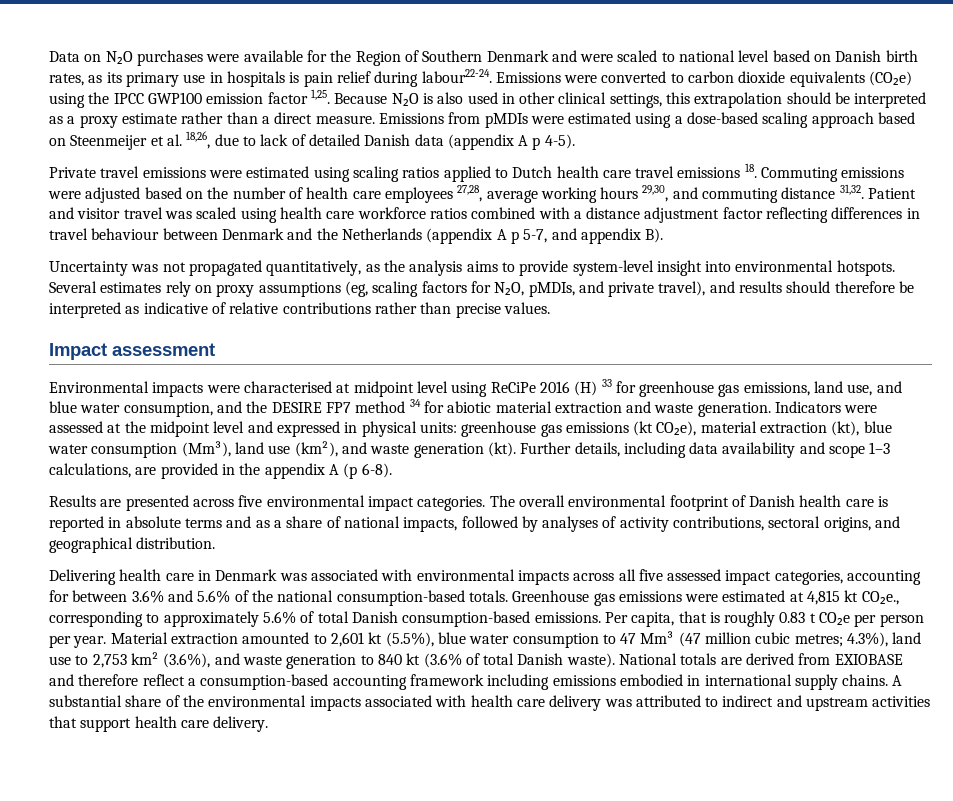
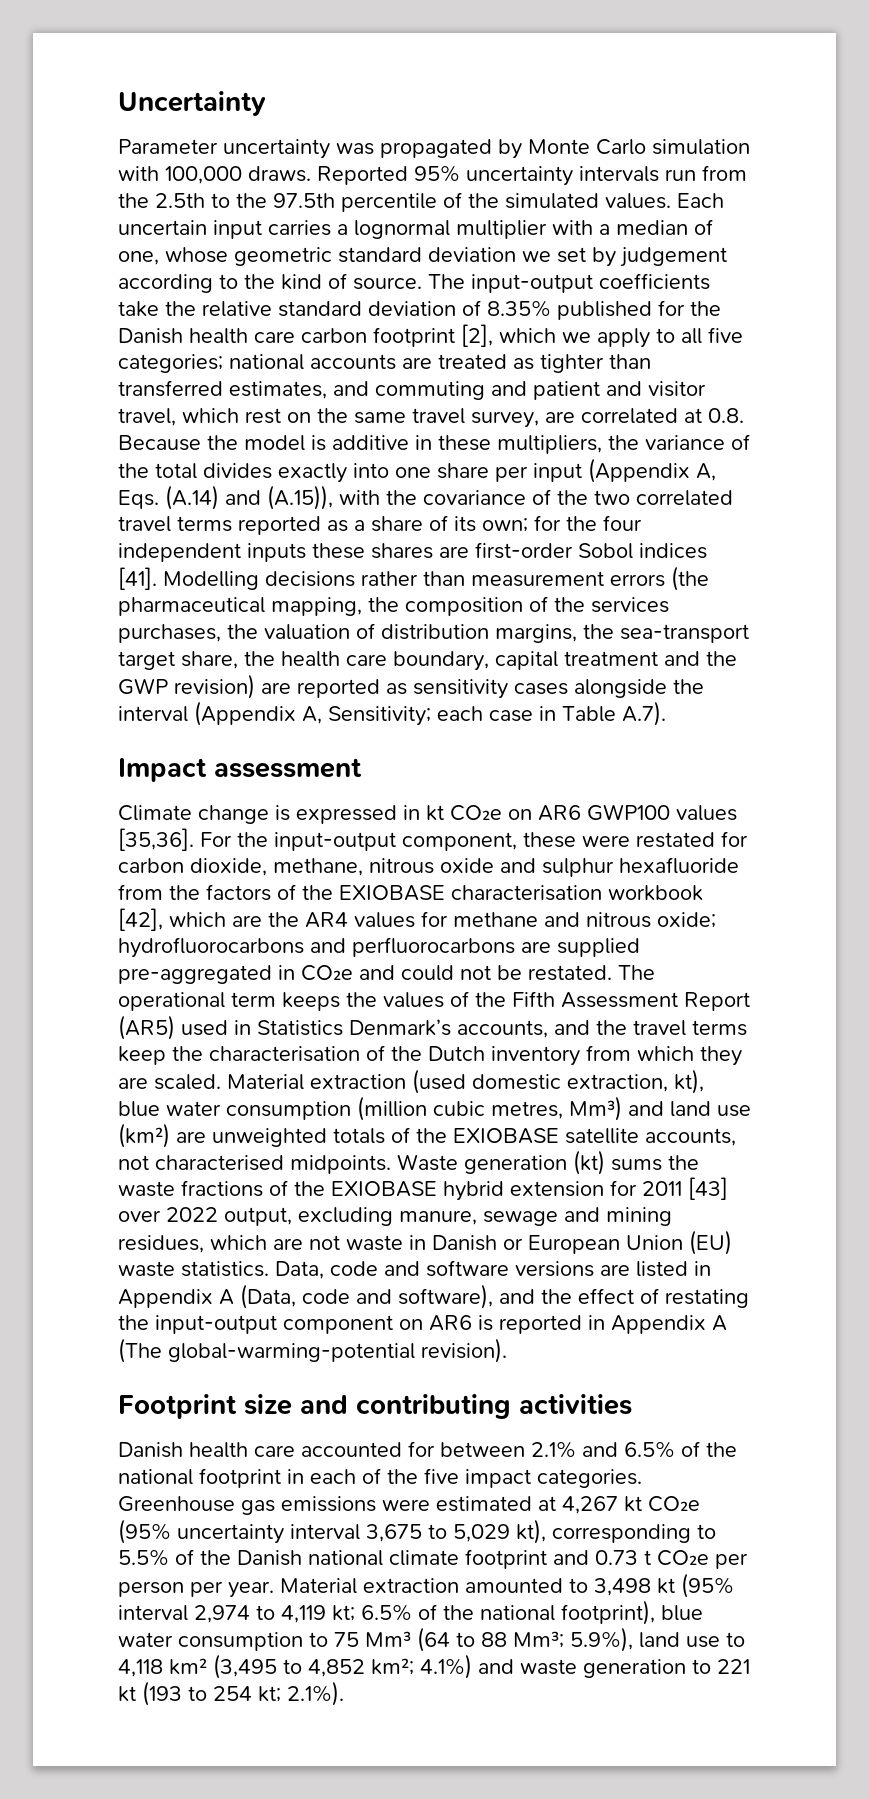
[49,50,918,66] [49,69,913,87] [49,89,927,108] [49,112,916,128] [49,131,575,150] [49,163,905,182] [48,184,917,203] [49,207,920,223] [49,228,664,244] [49,260,895,276] [49,281,915,297] [49,302,550,318] [49,343,215,360] [49,379,902,397] [49,399,878,417] [49,421,892,437] [48,441,891,458] [49,463,392,479] [49,495,889,511] [49,516,901,532] [49,537,216,553] [49,569,922,585] [49,590,508,606] Data on N₂O purchases were available for the Region of Southern Denmark and were scaled to national level based on Danish birth rates, as its primary use in hospitals is pain relief during labour22-24. Emissions were converted to carbon dioxide equivalents (CO₂e) using the IPCC GWP100 emission factor 1,25. Because N₂O is also used in other clinical settings, this extrapolation should be interpreted as a proxy estimate rather than a direct measure. Emissions from pMDIs were estimated using a dose-based scaling approach based on Steenmeijer et al. 18,26, due to lack of detailed Danish data (appendix A p 4-5). // Private travel emissions were estimated using scaling ratios applied to Dutch health care travel emissions 18. Commuting emissions were adjusted based on the number of health care employees 27,28, average working hours 29,30, and commuting distance 31,32. Patient and visitor travel was scaled using health care workforce ratios combined with a distance adjustment factor reflecting differences in travel behaviour between Denmark and the Netherlands (appendix A p 5-7, and appendix B). // Uncertainty was not propagated quantitatively, as the analysis aims to provide system-level insight into environmental hotspots. Several estimates rely on proxy assumptions (eg, scaling factors for N₂O, pMDIs, and private travel), and results should therefore be interpreted as indicative of relative contributions rather than precise values. // Impact assessment // Environmental impacts were characterised at midpoint level using ReCiPe 2016 (H) 33 for greenhouse gas emissions, land use, and blue water consumption, and the DESIRE FP7 method 34 for abiotic material extraction and waste generation. Indicators were assessed at the midpoint level and expressed in physical units: greenhouse gas emissions (kt CO₂e), material extraction (kt), blue water consumption (Mm³), land use (km²), and waste generation (kt). Further details, including data availability and scope 1–3 calculations, are provided in the appendix A (p 6-8). // Results are presented across five environmental impact categories. The overall environmental footprint of Danish health care is reported in absolute terms and as a share of national impacts, followed by analyses of activity contributions, sectoral origins, and geographical distribution. // Delivering health care in Denmark was associated with environmental impacts across all five assessed impact categories, accounting for between 3.6% and 5.6% of the national consumption-based totals. -> [118,91,266,116] [118,139,750,159] [118,165,747,186] [118,192,724,212] [118,219,713,239] [118,247,727,267] [118,273,710,293] [118,300,721,320] [118,324,743,348] [118,354,651,373] [118,380,706,400] [118,408,744,428] [118,434,750,454] [118,458,716,483] [118,485,733,510] [118,515,642,535] [118,542,707,562] [118,566,709,591] [118,596,669,616] [118,623,749,643] [118,651,737,671] [118,674,704,699] [118,701,666,726] [118,758,362,782] [118,804,737,824] [118,828,748,851] [118,857,739,877] [118,884,703,901] [118,908,716,931] [118,937,640,958] [118,965,655,984] [118,991,750,1011] [118,1015,747,1040] [118,1045,742,1066] [118,1069,704,1094] [118,1096,751,1121] [118,1123,736,1148] [118,1150,699,1175] [118,1177,728,1201] [118,1207,672,1226] [118,1230,732,1255] [118,1260,711,1279] [118,1284,749,1309] [118,1315,727,1334] [118,1338,507,1363] [118,1394,632,1419] [118,1441,737,1458] [118,1468,642,1488] Uncertainty // Parameter uncertainty was propagated by Monte Carlo simulation with 100,000 draws. Reported 95% uncertainty intervals run from the 2.5th to the 97.5th percentile of the simulated values. Each uncertain input carries a lognormal multiplier with a median of one, whose geometric standard deviation we set by judgement according to the kind of source. The input-output coefficients take the relative standard deviation of 8.35% published for the Danish health care carbon footprint [2], which we apply to all five categories; national accounts are treated as tighter than transferred estimates, and commuting and patient and visitor travel, which rest on the same travel survey, are correlated at 0.8. Because the model is additive in these multipliers, the variance of the total divides exactly into one share per input (Appendix A, Eqs. (A.14) and (A.15)), with the covariance of the two correlated travel terms reported as a share of its own; for the four independent inputs these shares are first-order Sobol indices [41]. Modelling decisions rather than measurement errors (the pharmaceutical mapping, the composition of the services purchases, the valuation of distribution margins, the sea-transport target share, the health care boundary, capital treatment and the GWP revision) are reported as sensitivity cases alongside the interval (Appendix A, Sensitivity; each case in Table A.7). // Impact assessment // Climate change is expressed in kt CO₂e on AR6 GWP100 values [35,36]. For the input-output component, these were restated for carbon dioxide, methane, nitrous oxide and sulphur hexafluoride from the factors of the EXIOBASE characterisation workbook [42], which are the AR4 values for methane and nitrous oxide; hydrofluorocarbons and perfluorocarbons are supplied pre-aggregated in CO₂e and could not be restated. The operational term keeps the values of the Fifth Assessment Report (AR5) used in Statistics Denmark’s accounts, and the travel terms keep the characterisation of the Dutch inventory from which they are scaled. Material extraction (used domestic extraction, kt), blue water consumption (million cubic metres, Mm³) and land use (km²) are unweighted totals of the EXIOBASE satellite accounts, not characterised midpoints. Waste generation (kt) sums the waste fractions of the EXIOBASE hybrid extension for 2011 [43] over 2022 output, excluding manure, sewage and mining residues, which are not waste in Danish or European Union (EU) waste statistics. Data, code and software versions are listed in Appendix A (Data, code and software), and the effect of restating the input-output component on AR6 is reported in Appendix A (The global-warming-potential revision). // Footprint size and contributing activities // Danish health care accounted for between 2.1% and 6.5% of the national footprint in each of the five impact categories.
[807,590,899,605] [49,611,806,627] 4,815 kt CO₂e., corresponding to approximately 5.6% of total Danish consumption-based emissions. Per capita, that is roughly 0.83 -> [562,1496,700,1514] [118,1519,716,1544] [118,1549,638,1569] 4,267 kt CO₂e (95% uncertainty interval 3,675 to 5,029 kt), corresponding to 5.5% of the Danish national climate footprint and 0.73
[330,631,922,648] [49,652,903,669] [49,674,903,690] [49,695,931,711] [49,716,269,732] 2,601 kt (5.5%), blue water consumption to 47 Mm³ (47 million cubic metres; 4.3%), land use to 2,753 km² (3.6%), and waste generation to 840 kt (3.6% of total Danish waste). National totals are derived from EXIOBASE and therefore reflect a consumption-based accounting framework including emissions embodied in international supply chains. A substantial share of the environmental impacts associated with health care delivery was attributed to indirect and upstream activities that support health care delivery. -> [594,1573,734,1598] [118,1600,703,1625] [118,1627,745,1652] [118,1654,750,1679] [118,1681,344,1706] 3,498 kt (95% interval 2,974 to 4,119 kt; 6.5% of the national footprint), blue water consumption to 75 Mm³ (64 to 88 Mm³; 5.9%), land use to 4,118 km² (3,495 to 4,852 km²; 4.1%) and waste generation to 221 kt (193 to 254 kt; 2.1%).

